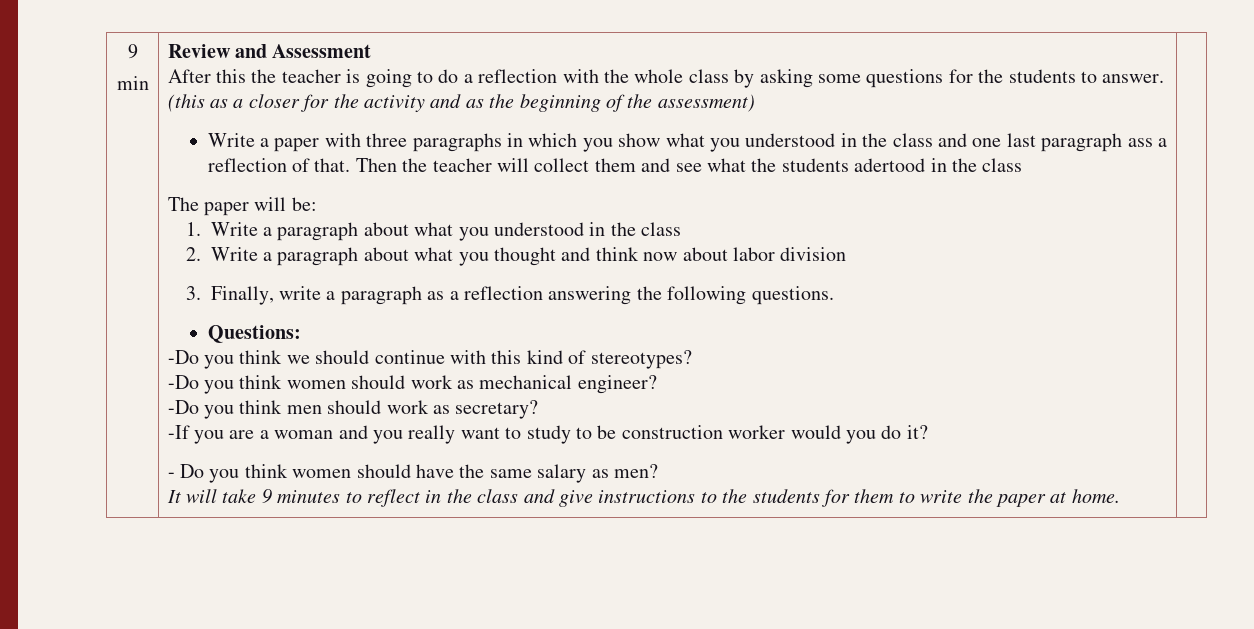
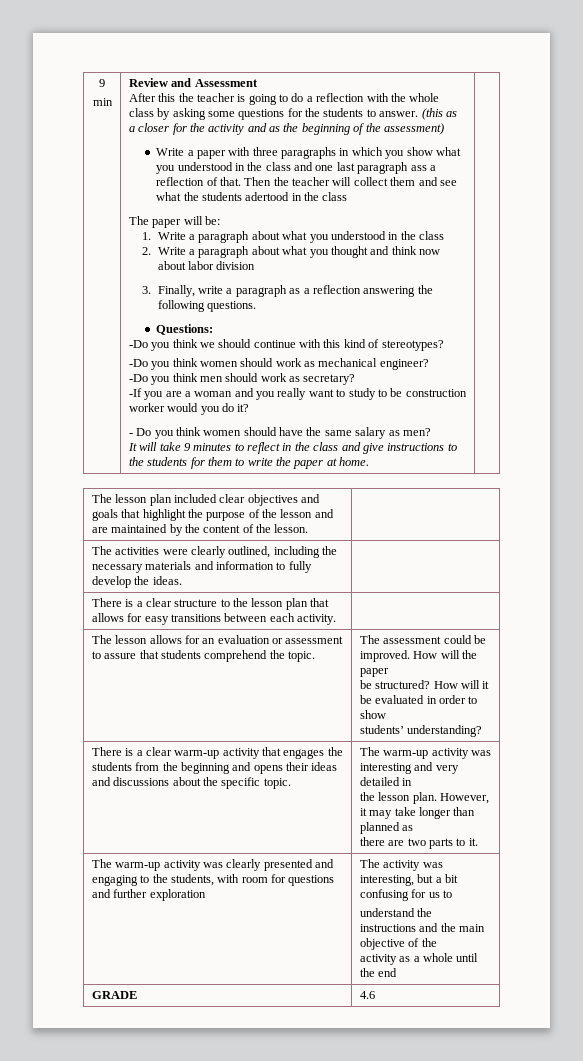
(1120, 496) none -> [91,494,321,506] [91,509,334,521] [91,524,309,536] [91,546,338,558] [91,561,312,573] [91,576,182,588] [91,598,330,610] [91,613,337,625] [91,635,344,644] [91,650,316,662] [359,635,486,644] [359,650,477,662] [359,668,389,677] [359,680,490,689] [359,695,478,704] [359,710,386,719] [359,725,483,737] [91,747,343,759] [91,762,338,774] [91,777,291,789] [359,747,491,759] [359,762,459,774] [359,777,413,786] [359,792,489,804] [359,807,476,819] [359,822,414,834] [359,837,478,849] [91,859,335,871] [91,874,335,886] [91,889,206,901] [359,859,443,871] [359,874,458,886] [359,889,452,901] [359,908,433,917] [359,923,485,932] [359,938,437,950] [359,953,479,965] [359,968,398,977] [91,991,137,999] [359,991,375,999] // The lesson plan included clear objectives and goals that highlight the purpose of the lesson and are maintained by the content of the lesson. | // The activities were clearly outlined, including the necessary materials and information to fully develop the ideas. | // There is a clear structure to the lesson plan that allows for easy transitions between each activity. | // The lesson allows for an evaluation or assessment to assure that students comprehend the topic. | The assessment could be improved. How will the paper // be structured? How will it be evaluated in order to show // students’ understanding? // There is a clear warm-up activity that engages the students from the beginning and opens their ideas and discussions about the specific topic. | The warm-up activity was interesting and very detailed in // the lesson plan. However, it may take longer than planned as // there are two parts to it. // The warm-up activity was clearly presented and engaging to the students, with room for questions and further exploration | The activity was interesting, but a bit confusing for us to // understand the instructions and the main objective of the // activity as a whole until the end // GRADE | 4.6

